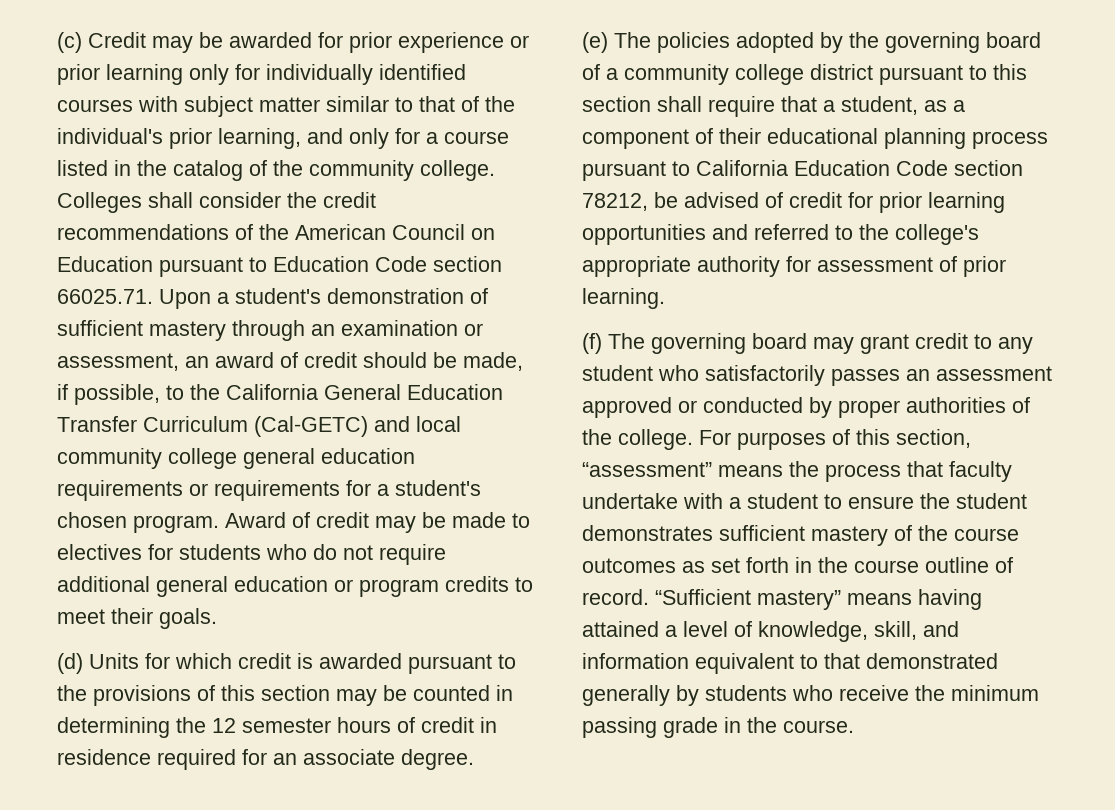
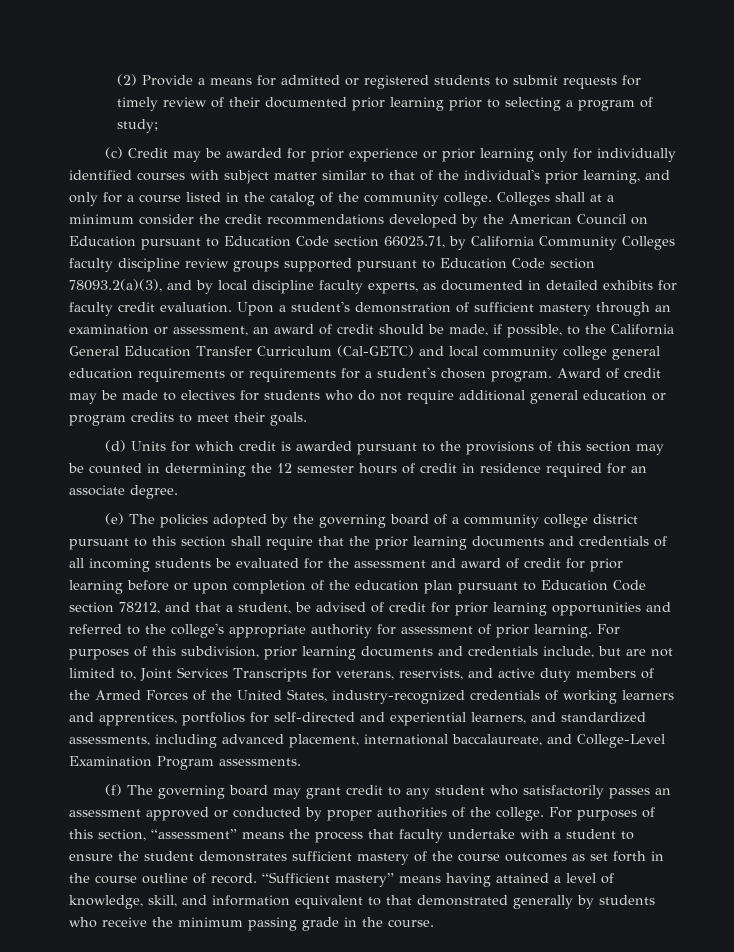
(57, 42) none -> [117,74,642,89] [117,97,654,111] [117,119,159,133] (2) Provide a means for admitted or registered students to submit requests for timely review of their documented prior learning prior to selecting a program of study; //
(193, 200) none -> [590,194,614,202] [69,214,134,224] at a minimum
[235,224,253,240] of -> [389,214,478,228] developed by
[57,289,153,304] 66025.71. -> [384,236,675,250] [69,258,595,272] [69,279,677,294] [69,302,232,316] 66025.71, by California Community Colleges faculty discipline review groups supported pursuant to Education Code section 78093.2(a)(3), and by local discipline faculty experts, as documented in detailed exhibits for faculty credit evaluation.
[823,96,965,115] [582,128,1048,149] [582,160,788,181] a student, as a component of their educational planning process pursuant to California -> [349,536,667,550] [69,558,623,572] [69,580,536,594] the prior learning documents and credentials of all incoming students be evaluated for the assessment and award of credit for prior learning before or upon completion of the education plan pursuant to
(648, 202) none -> [165,602,291,614] and that a student,
(665, 298) none -> [597,624,620,635] [69,646,673,660] [69,667,654,682] [69,689,674,704] [69,712,646,726] [69,734,665,748] [69,756,301,770] For purposes of this subdivision, prior learning documents and credentials include, but are not limited to, Joint Services Transcripts for veterans, reservists, and active duty members of the Armed Forces of the United States, industry-recognized credentials of working learners and apprentices, portfolios for self-directed and experiential learners, and standardized assessments, including advanced placement, international baccalaureate, and College-Level Examination Program assessments.

